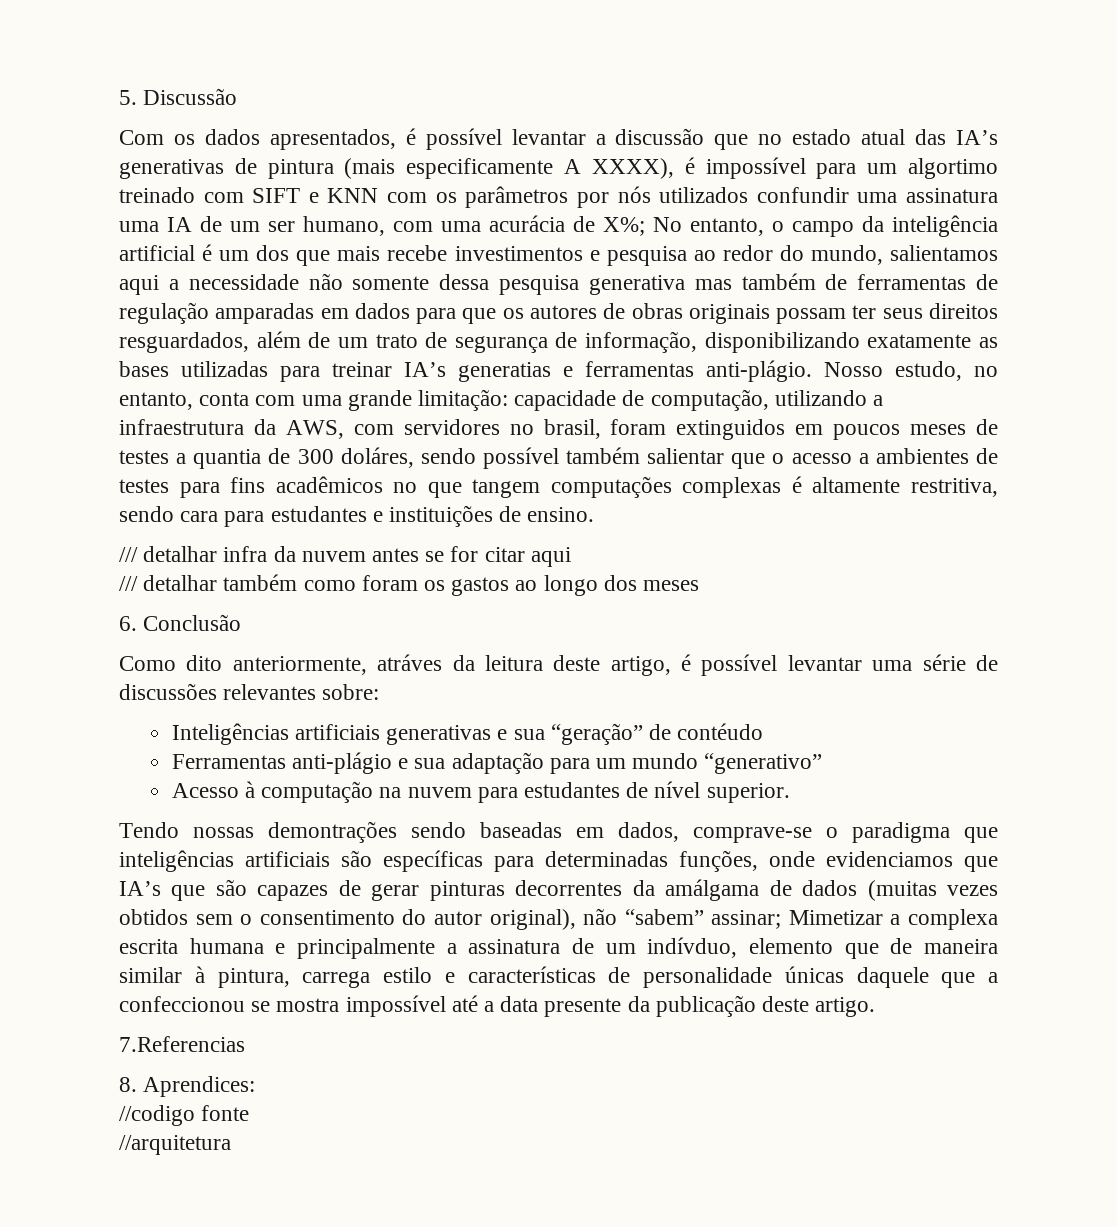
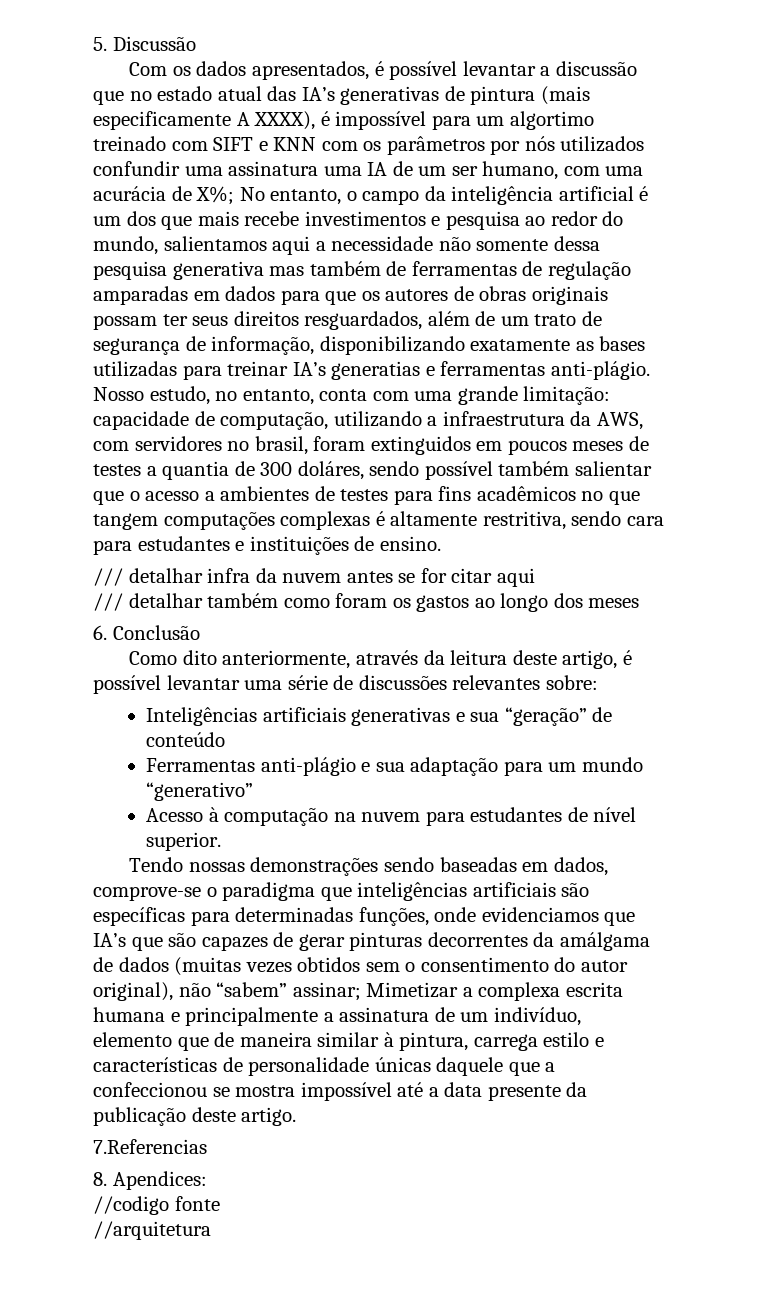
[377,654,443,671] atráves -> [356,650,419,665] através
[677,723,764,740] contéudo -> [145,732,225,747] conteúdo
[268,821,397,843] demontrações -> [250,857,379,876] demonstrações
[693,827,812,843] comprave-se -> [93,886,201,901] comprove-se
[647,937,738,958] indívduo, -> [493,1007,581,1026] indivíduo,
[143,1076,256,1097] Aprendices: -> [112,1171,207,1190] Apendices:

